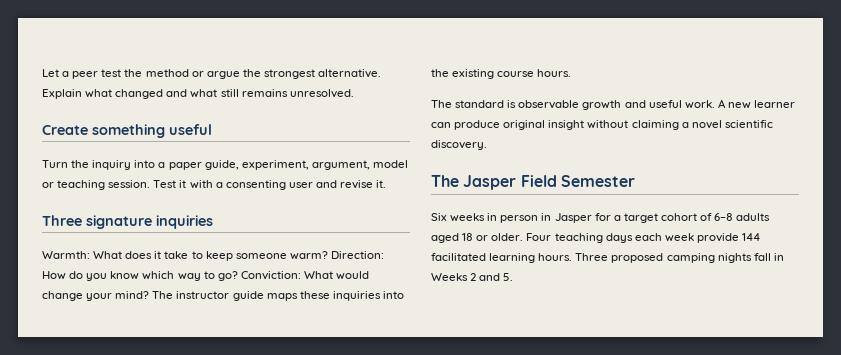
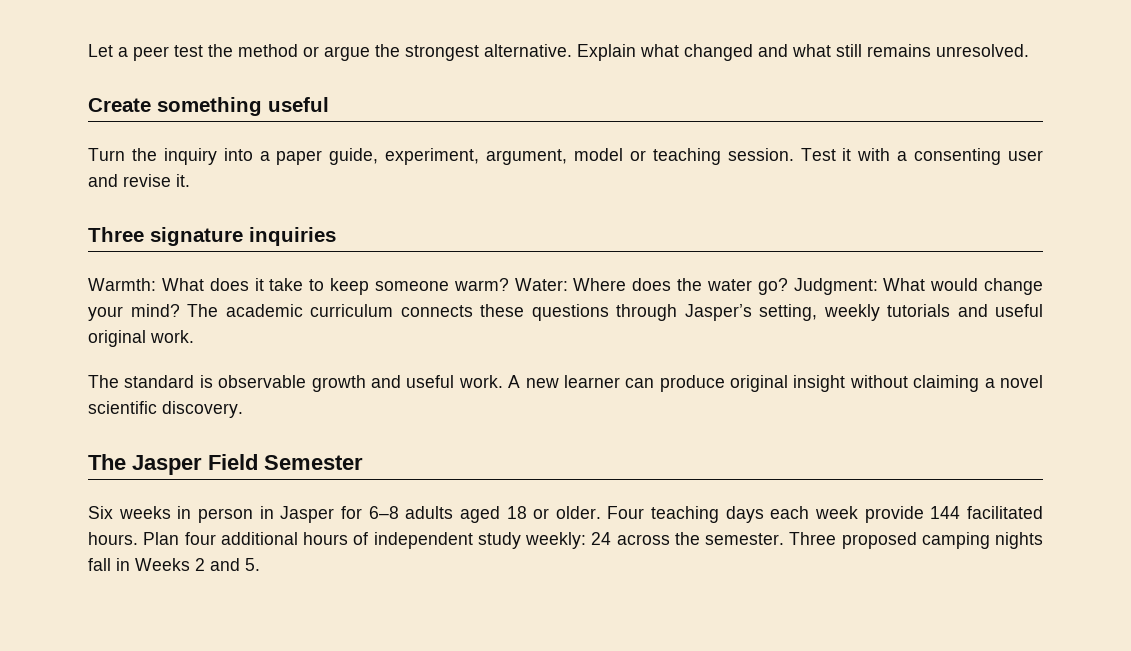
[330,251,384,259] [42,271,301,281] Direction: How do you know which way to go? Conviction: -> [514,278,878,295] Water: Where does the water go? Judgment:
[176,291,404,301] [431,69,572,79] instructor guide maps these inquiries into the existing course hours. -> [225,304,1043,321] [88,330,194,347] academic curriculum connects these questions through Jasper’s setting, weekly tutorials and useful original work.
[613,213,713,223] a target cohort of -> (362, 512) none
[489,253,573,263] learning hours. -> [88,532,784,549] hours. Plan four additional hours of independent study weekly: 24 across the semester.

